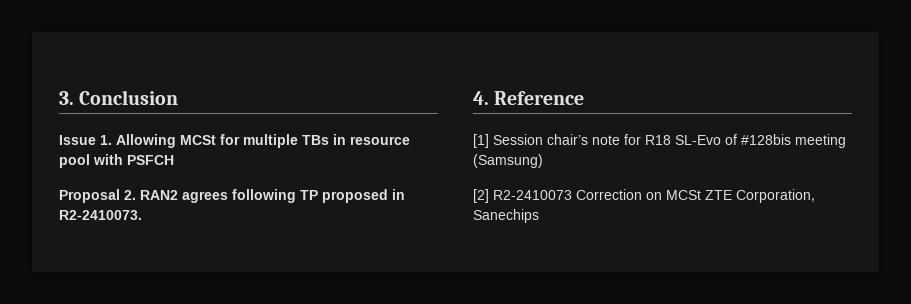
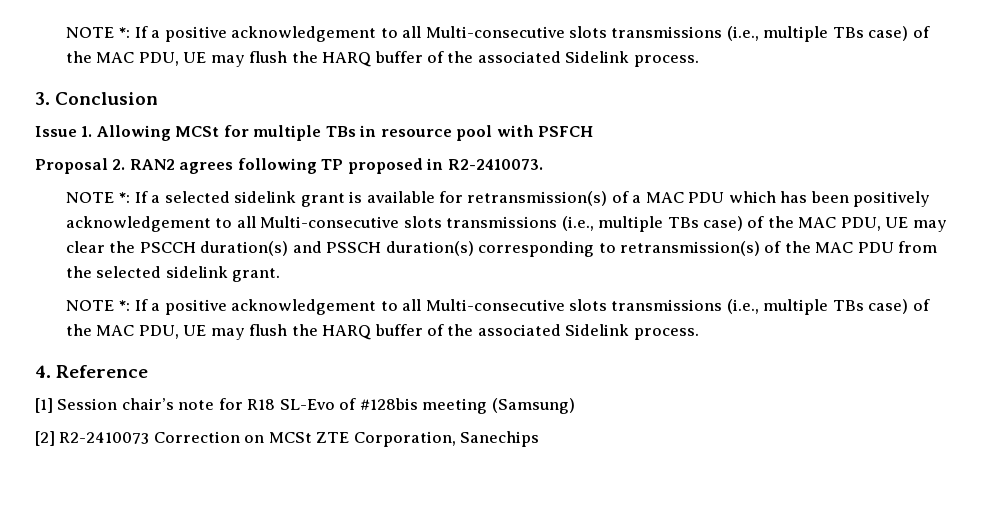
(59, 98) none -> [65,26,930,42] [65,51,699,67] NOTE *: If a positive acknowledgement to all Multi-consecutive slots transmissions (i.e., multiple TBs case) of the MAC PDU, UE may flush the HARQ buffer of the associated Sidelink process. //
(142, 215) none -> [65,191,931,207] [65,216,947,232] [65,241,938,257] [65,266,281,282] [65,299,930,315] [65,324,699,340] // NOTE *: If a selected sidelink grant is available for retransmission(s) of a MAC PDU which has been positively acknowledgement to all Multi-consecutive slots transmissions (i.e., multiple TBs case) of the MAC PDU, UE may clear the PSCCH duration(s) and PSSCH duration(s) corresponding to retransmission(s) of the MAC PDU from the selected sidelink grant. // NOTE *: If a positive acknowledgement to all Multi-consecutive slots transmissions (i.e., multiple TBs case) of the MAC PDU, UE may flush the HARQ buffer of the associated Sidelink process.

